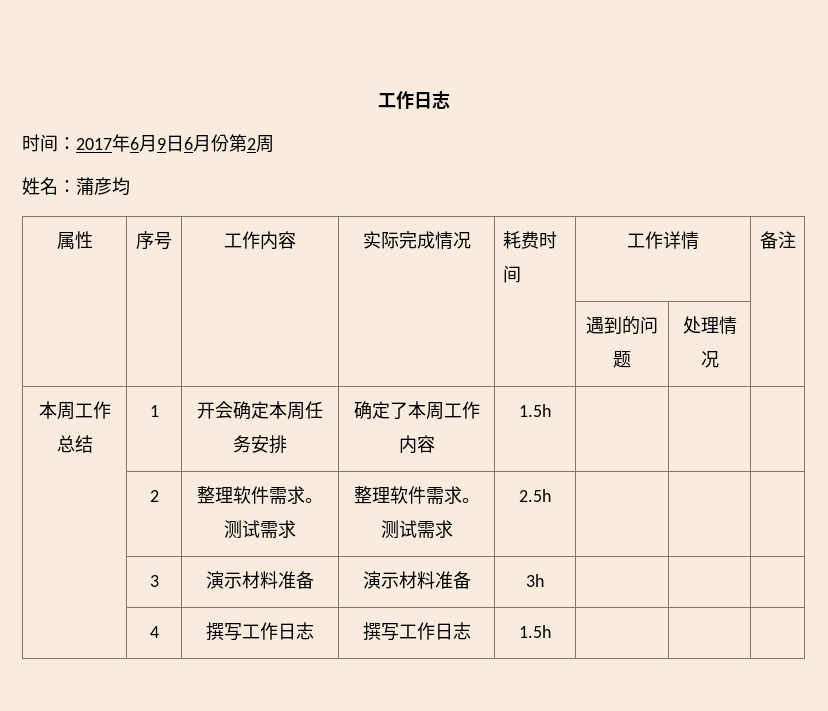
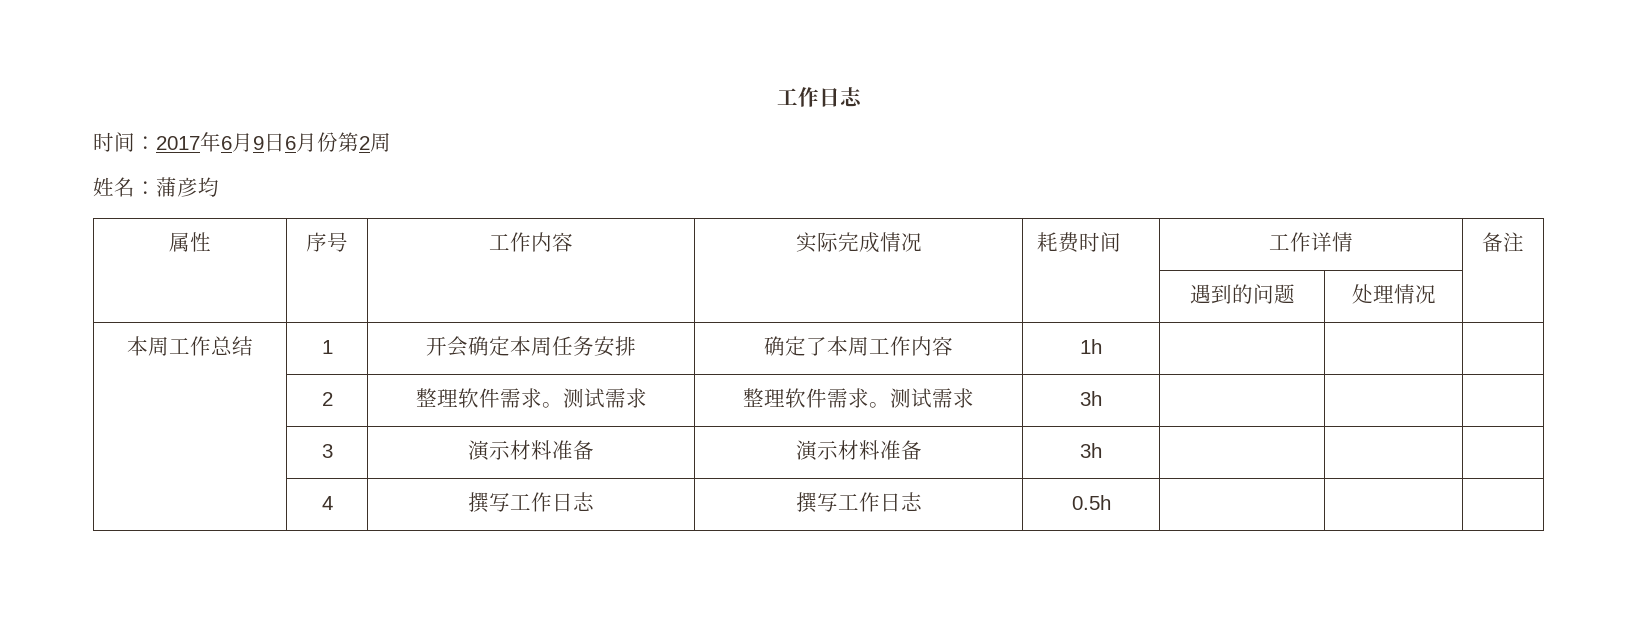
[519,404,551,417] 1.5h -> [1080,339,1102,354] 1h
[519,489,551,502] 2.5h -> [1080,391,1102,406] 3h
[519,625,551,638] 1.5h -> [1071,495,1111,510] 0.5h

